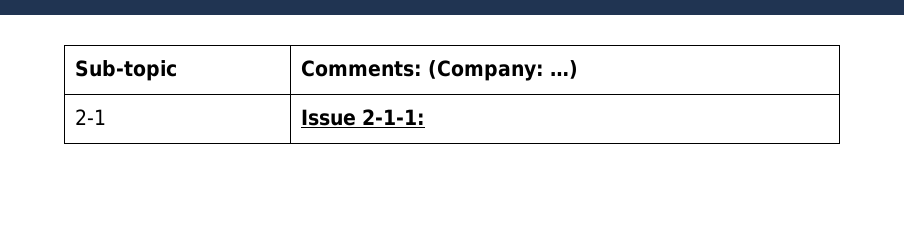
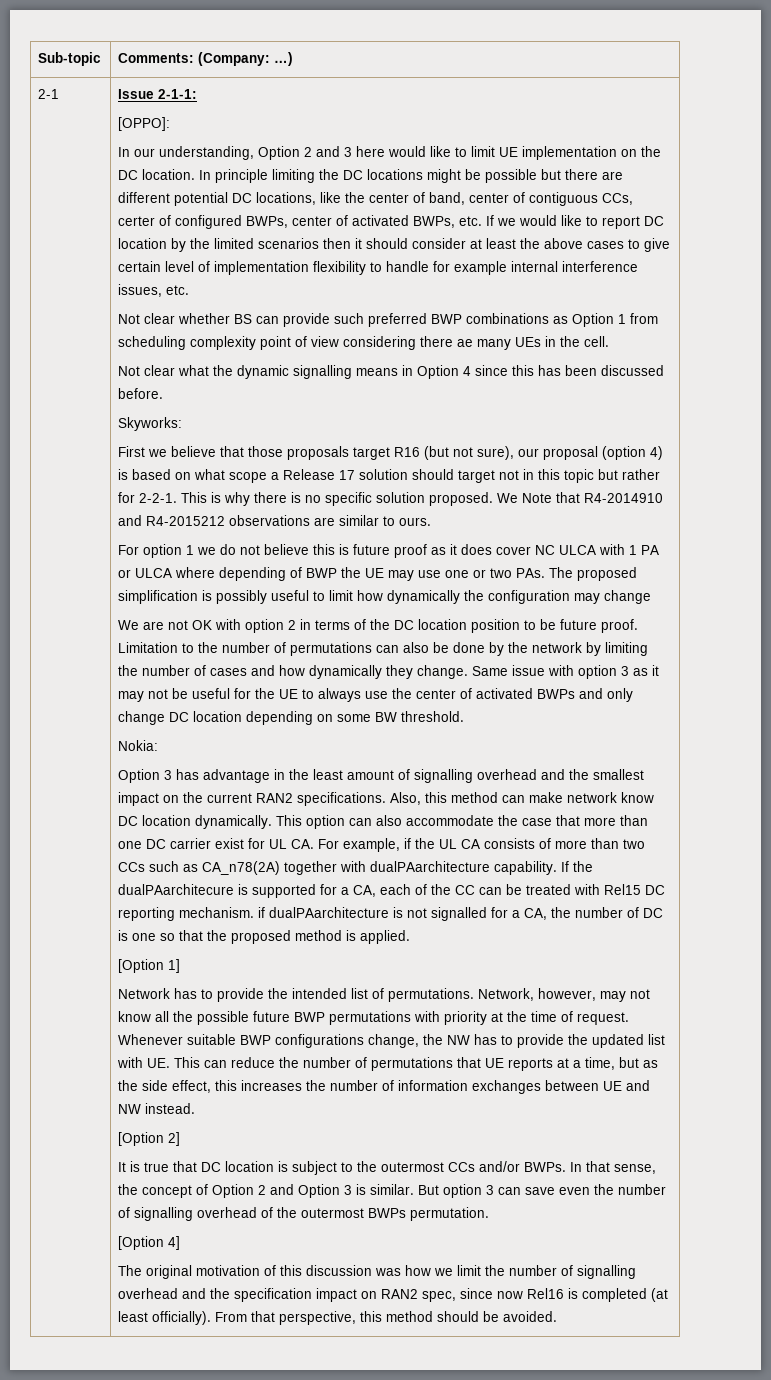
(425, 117) none -> [118,117,171,131] [118,146,662,160] [118,169,624,183] [118,192,634,206] [118,215,665,229] [118,238,671,252] [118,261,639,275] [118,284,190,297] [118,313,659,327] [118,336,610,350] [118,365,665,379] [118,388,164,399] [118,417,183,431] [118,446,664,460] [118,469,661,483] [118,492,664,506] [118,515,432,526] [118,544,660,558] [118,567,638,581] [118,590,652,604] [118,619,639,633] [118,642,649,656] [118,665,660,679] [118,688,634,702] [118,711,465,725] [118,740,159,751] [118,769,645,783] [118,792,655,806] [118,815,649,829] [118,838,646,852] [118,861,594,875] [118,884,666,898] [118,907,664,921] [118,930,411,944] [118,959,181,973] [118,988,651,1002] [118,1011,630,1025] [118,1034,666,1048] [117,1057,659,1071] [118,1080,651,1094] [118,1103,196,1114] [118,1132,181,1146] [118,1161,657,1175] [118,1184,667,1198] [118,1207,490,1221] [118,1236,181,1250] [118,1265,637,1279] [118,1288,669,1302] [118,1311,558,1325] // [OPPO]: // In our understanding, Option 2 and 3 here would like to limit UE implementation on the DC location. In principle limiting the DC locations might be possible but there are different potential DC locations, like the center of band, center of contiguous CCs, certer of configured BWPs, center of activated BWPs, etc. If we would like to report DC location by the limited scenarios then it should consider at least the above cases to give certain level of implementation flexibility to handle for example internal interference issues, etc. // Not clear whether BS can provide such preferred BWP combinations as Option 1 from scheduling complexity point of view considering there ae many UEs in the cell. // Not clear what the dynamic signalling means in Option 4 since this has been discussed before. // Skyworks: // First we believe that those proposals target R16 (but not sure), our proposal (option 4) is based on what scope a Release 17 solution should target not in this topic but rather for 2-2-1. This is why there is no specific solution proposed. We Note that R4-2014910 and R4-2015212 observations are similar to ours. // For option 1 we do not believe this is future proof as it does cover NC ULCA with 1 PA or ULCA where depending of BWP the UE may use one or two PAs. The proposed simplification is possibly useful to limit how dynamically the configuration may change // We are not OK with option 2 in terms of the DC location position to be future proof. Limitation to the number of permutations can also be done by the network by limiting the number of cases and how dynamically they change. Same issue with option 3 as it may not be useful for the UE to always use the center of activated BWPs and only change DC location depending on some BW threshold. // Nokia: // Option 3 has advantage in the least amount of signalling overhead and the smallest impact on the current RAN2 specifications. Also, this method can make network know DC location dynamically. This option can also accommodate the case that more than one DC carrier exist for UL CA. For example, if the UL CA consists of more than two CCs such as CA_n78(2A) together with dualPAarchitecture capability. If the dualPAarchitecure is supported for a CA, each of the CC can be treated with Rel15 DC reporting mechanism. if dualPAarchitecture is not signalled for a CA, the number of DC is one so that the proposed method is applied. // [Option 1] // Network has to provide the intended list of permutations. Network, however, may not know all the possible future BWP permutations with priority at the time of request. Whenever suitable BWP configurations change, the NW has to provide the updated list with UE. This can reduce the number of permutations that UE reports at a time, but as the side effect, this increases the number of information exchanges between UE and NW instead. // [Option 2] // It is true that DC location is subject to the outermost CCs and/or BWPs. In that sense, the concept of Option 2 and Option 3 is similar. But option 3 can save even the number of signalling overhead of the outermost BWPs permutation. // [Option 4] // The original motivation of this discussion was how we limit the number of signalling overhead and the specification impact on RAN2 spec, since now Rel16 is completed (at least officially). From that perspective, this method should be avoided.

